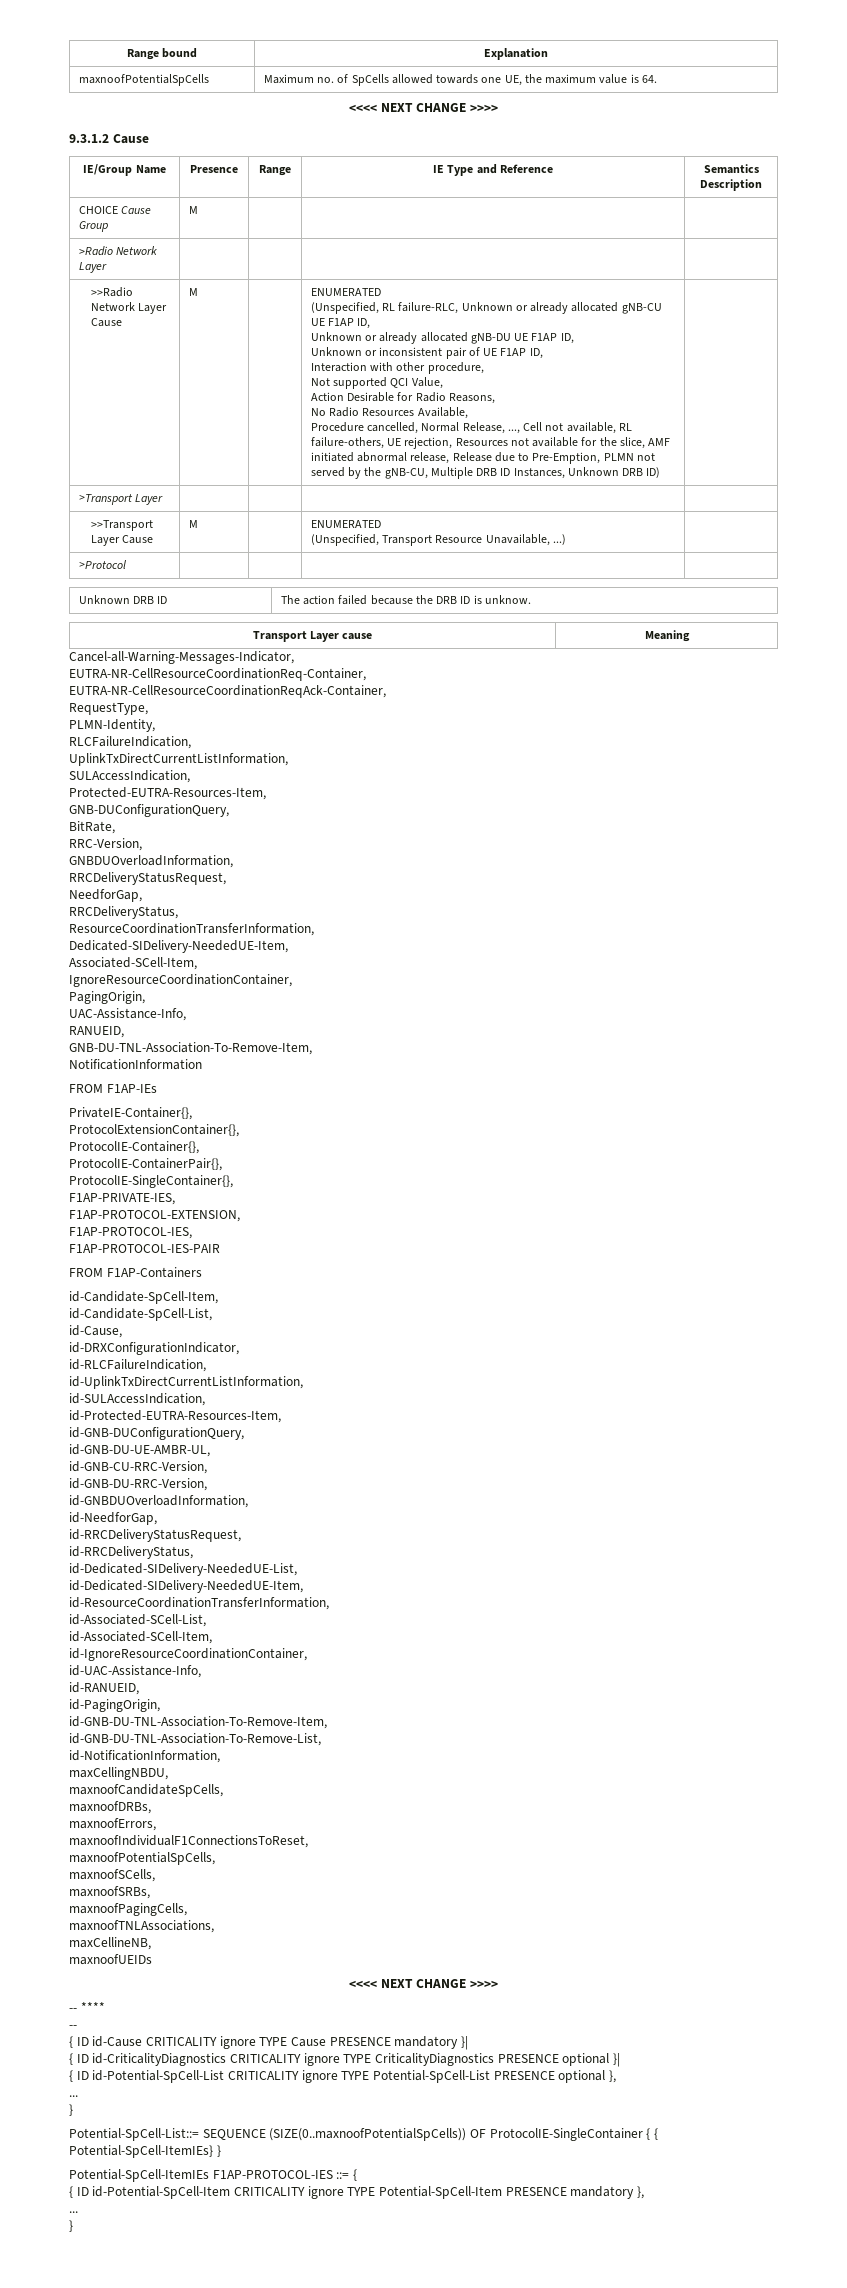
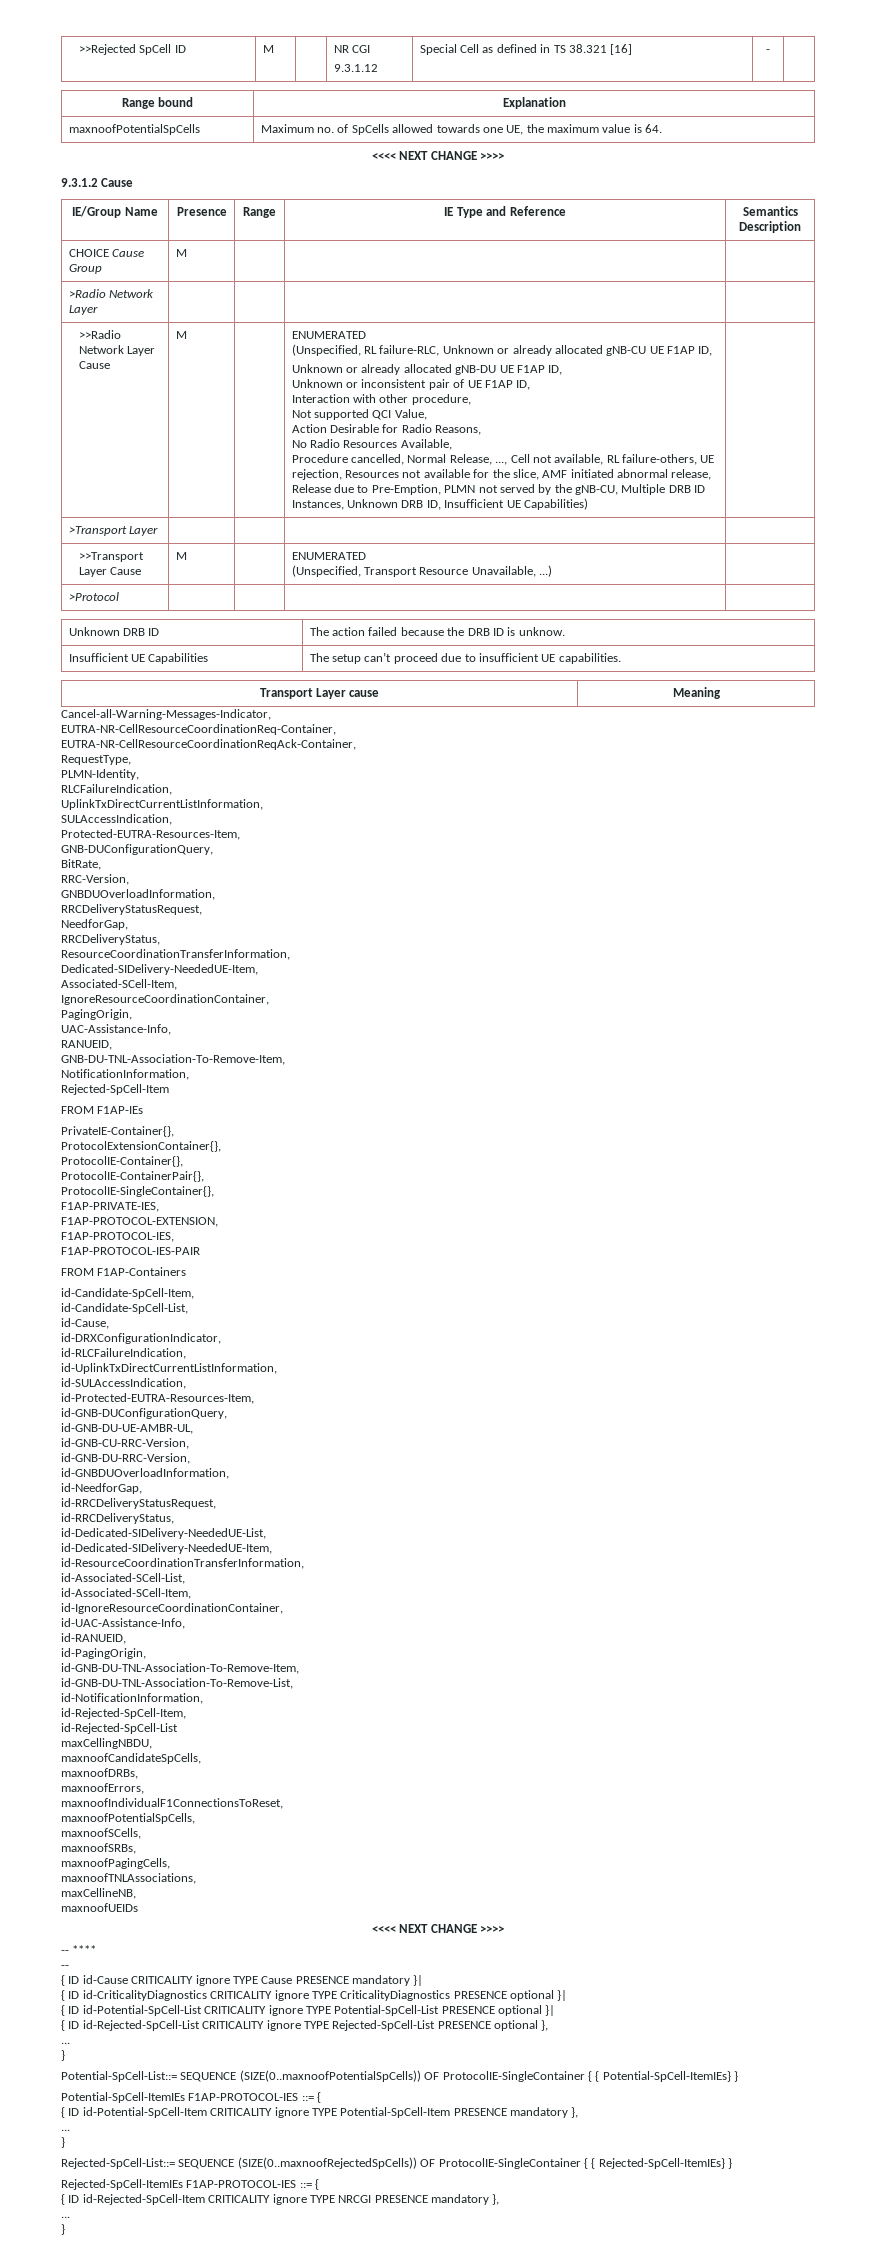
(126, 54) none -> [79,44,186,55] [262,45,274,53] [333,45,371,53] [333,64,378,72] [419,44,633,55] [766,49,770,53] >>Rejected SpCell ID | M | | NR CGI // 9.3.1.12 | Special Cell as defined in TS 38.321 [16] | - | //
[646,467,661,478] ID) -> [426,498,588,510] ID, Insufficient UE Capabilities)
(531, 599) none -> [68,653,209,664] [309,652,621,664] // Insufficient UE Capabilities | The setup can’t proceed due to insufficient UE capabilities.
[69,1059,202,1070] NotificationInformation -> [61,1069,189,1080] [61,1084,169,1095] NotificationInformation, // Rejected-SpCell-Item
(220, 1756) none -> [61,1708,186,1719] [61,1723,178,1734] // id-Rejected-SpCell-Item, // id-Rejected-SpCell-List
(606, 2076) none -> [545,2005,556,2016] [61,2020,538,2031] }| // { ID id-Rejected-SpCell-List CRITICALITY ignore TYPE Rejected-SpCell-List PRESENCE optional
(73, 2226) none -> [61,2157,732,2169] [61,2179,320,2190] [61,2194,500,2205] [61,2216,70,2218] [61,2224,65,2235] // Rejected-SpCell-List::= SEQUENCE (SIZE(0..maxnoofRejectedSpCells)) OF ProtocolIE-SingleContainer { { Rejected-SpCell-ItemIEs} } // Rejected-SpCell-ItemIEs F1AP-PROTOCOL-IES ::= { // { ID id-Rejected-SpCell-Item CRITICALITY ignore TYPE NRCGI PRESENCE mandatory }, // ... // }

